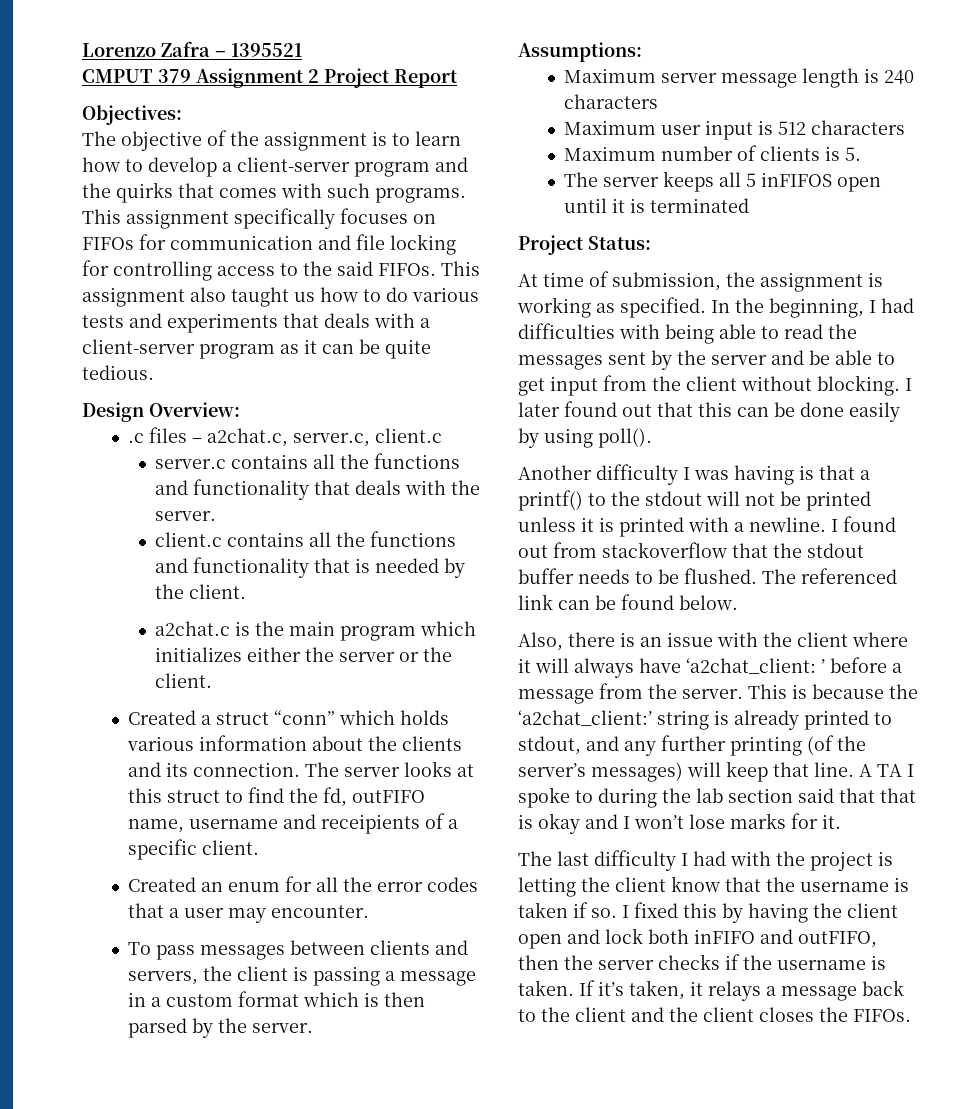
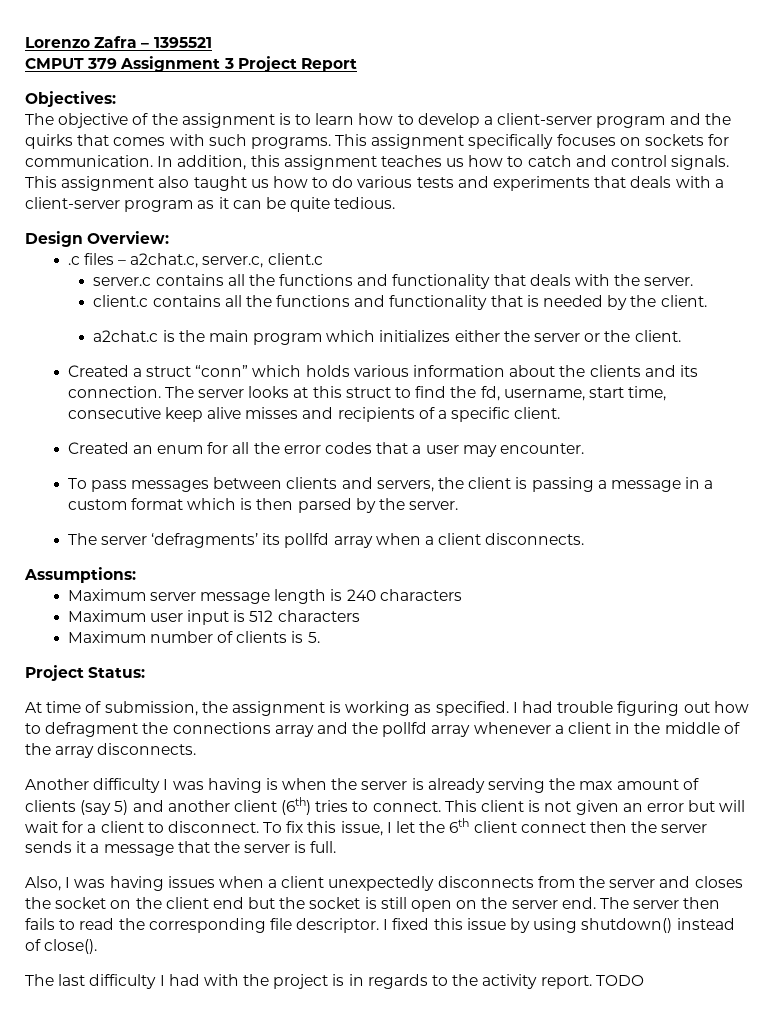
[308,69,319,83] 2 -> [223,58,234,69] 3
[82,234,456,255] [82,260,436,281] FIFOs for communication and file locking for controlling access to the said FIFOs. -> [645,134,730,146] [25,155,730,170] sockets for communication. In addition, this assignment teaches us how to catch and control signals.
[352,790,426,803] [128,814,421,834] outFIFO name, username and receipients -> [503,386,667,401] [67,407,415,422] username, start time, consecutive keep alive misses and recipients
(314, 1028) none -> [67,533,585,548] // The server ‘defragments’ its pollfd array when a client disconnects.
[564,171,882,192] [564,198,750,213] // The server keeps all 5 inFIFOS open until it is terminated -> (320, 637) none
[711,298,914,318] [518,323,857,344] [518,350,895,370] [518,375,912,396] [518,401,900,422] [518,428,652,448] In the beginning, I had difficulties with being able to read the messages sent by the server and be able to get input from the client without blocking. I later found out that this can be done easily by using poll(). -> [512,701,749,716] [25,722,740,737] [25,743,197,758] I had trouble figuring out how to defragment the connections array and the pollfd array whenever a client in the middle of the array disconnects.
[819,465,870,480] [518,490,871,511] [518,516,896,537] [518,542,864,558] [518,568,897,584] [518,594,738,610] [518,632,908,651] [518,657,902,678] [518,683,918,704] [518,710,892,730] [518,735,866,756] [518,761,914,782] [518,787,916,808] [518,813,841,834] that a printf() to the stdout will not be printed unless it is printed with a newline. I found out from stackoverflow that the stdout buffer needs to be flushed. The referenced link can be found below. // Also, there is an issue with the client where it will always have ‘a2chat_client: ’ before a message from the server. This is because the ‘a2chat_client:’ string is already printed to stdout, and any further printing (of the server’s messages) will keep that line. A TA I spoke to during the lab section said that that is okay and I won’t lose marks for it. -> [282,778,699,793] [25,797,746,815] [25,818,708,836] [25,841,337,856] [25,876,743,891] [25,897,721,912] [25,918,735,933] [25,939,98,954] when the server is already serving the max amount of clients (say 5) and another client (6th) tries to connect. This client is not given an error but will wait for a client to disconnect. To fix this issue, I let the 6th client connect then the server sends it a message that the server is full. // Also, I was having issues when a client unexpectedly disconnects from the server and closes the socket on the client end but the socket is still open on the server end. The server then fails to read the corresponding file descriptor. I fixed this issue by using shutdown() instead of close().
[518,876,909,897] [518,902,898,923] [518,928,877,949] [518,954,886,970] [518,980,904,1001] [518,1007,911,1022] letting the client know that the username is taken if so. I fixed this by having the client open and lock both inFIFO and outFIFO, then the server checks if the username is taken. If it’s taken, it relays a message back to the client and the client closes the FIFOs. -> [348,974,644,989] in regards to the activity report. TODO

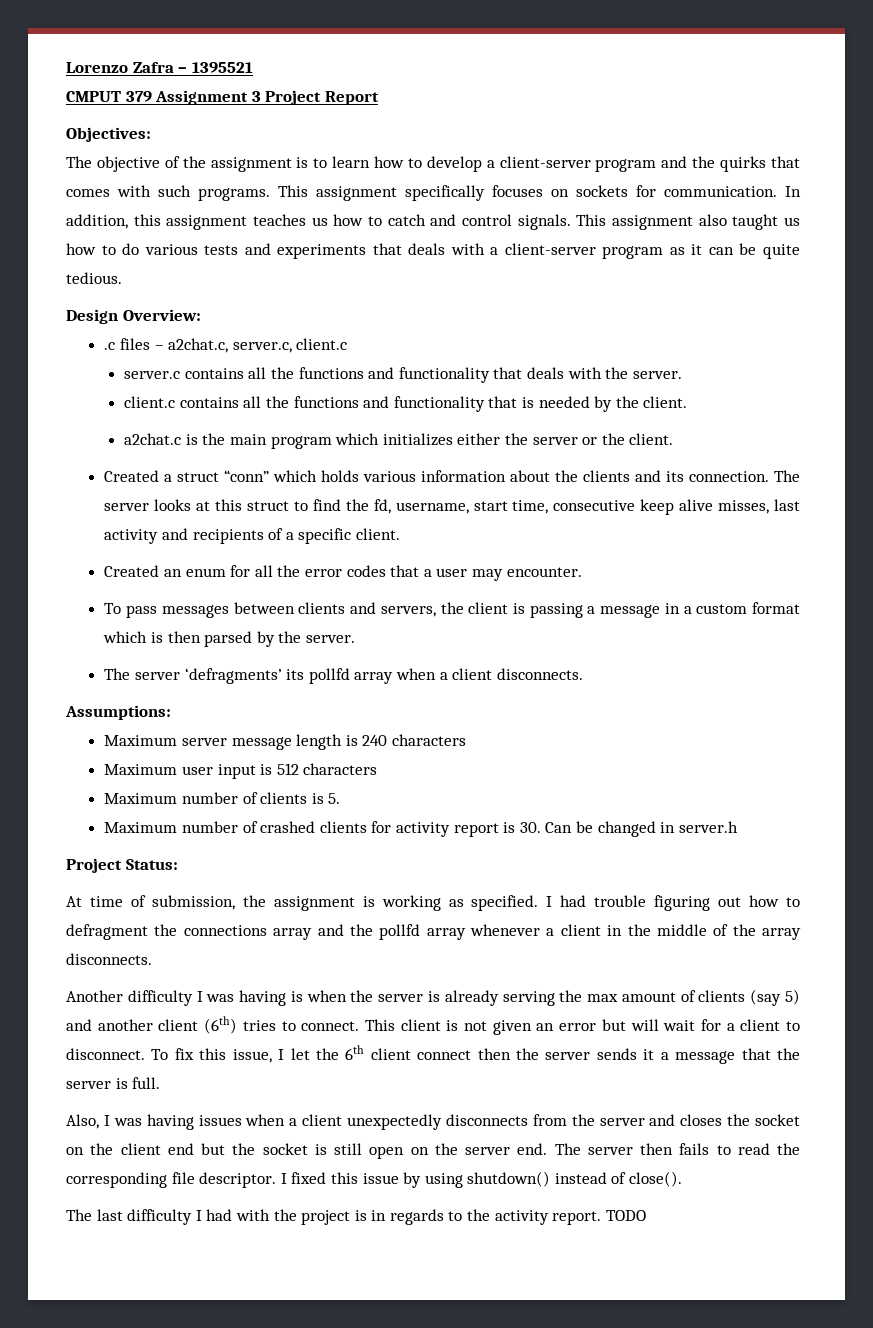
[245,407,299,419] misses -> [718,499,800,514] [104,529,159,544] misses, last activity
(320, 637) none -> [104,821,738,837] // Maximum number of crashed clients for activity report is 30. Can be changed in server.h

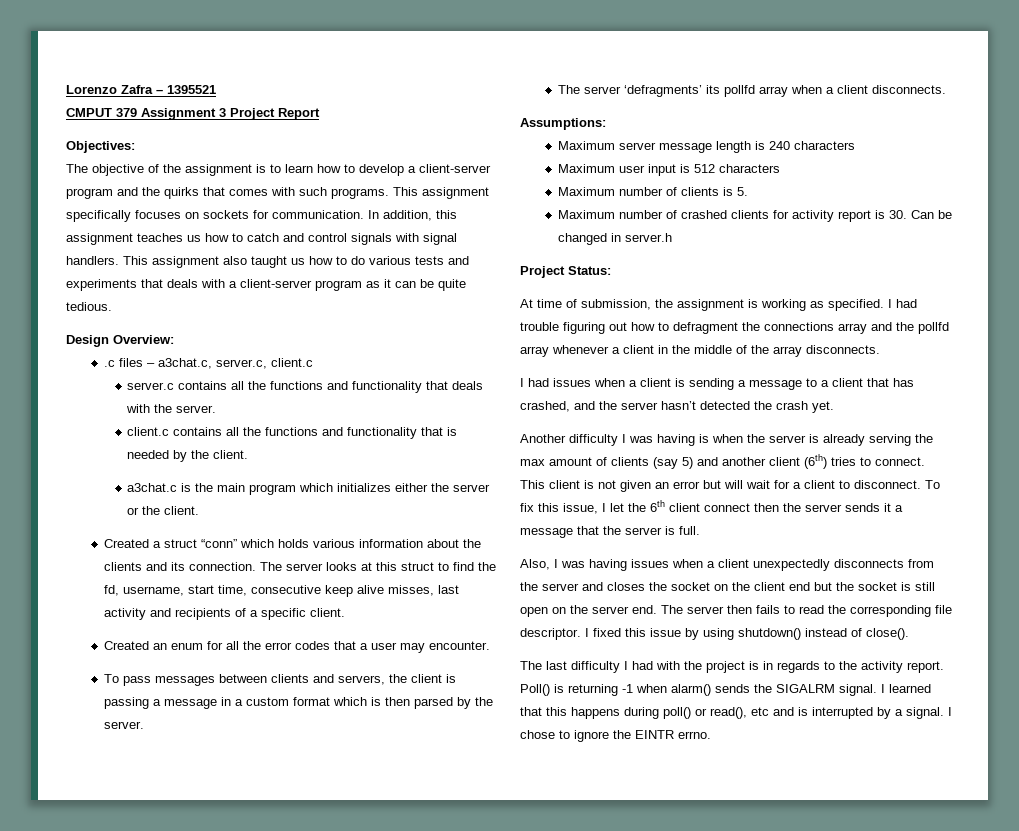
[517,214,571,230] signals. -> [351,233,457,245] [66,256,119,265] signals with signal handlers.
[168,338,229,353] a2chat.c, -> [157,358,212,369] a3chat.c,
[124,433,182,445] a2chat.c -> [127,483,178,492] a3chat.c
(152, 959) none -> [520,378,914,390] [520,401,834,413] // I had issues when a client is sending a message to a client that has crashed, and the server hasn’t detected the crash yet.
[605,1210,646,1221] TODO -> [520,684,931,696] [520,707,952,719] [520,730,711,742] Poll() is returning -1 when alarm() sends the SIGALRM signal. I learned that this happens during poll() or read(), etc and is interrupted by a signal. I chose to ignore the EINTR errno.

